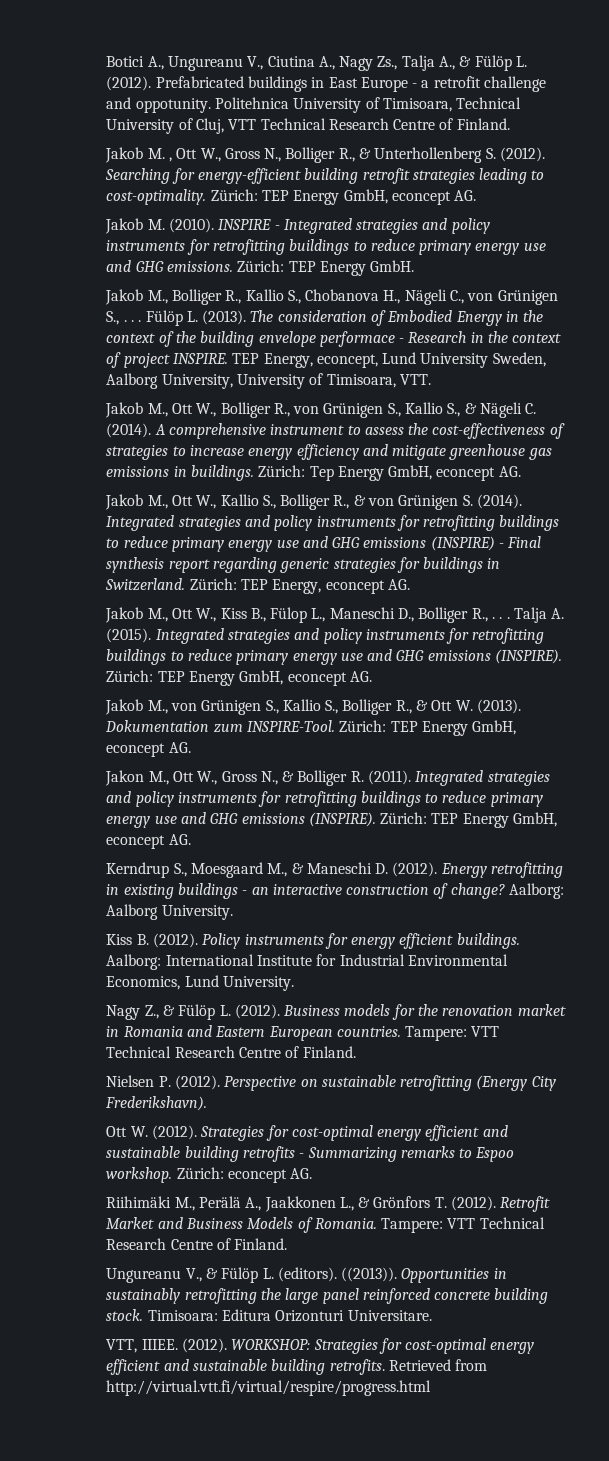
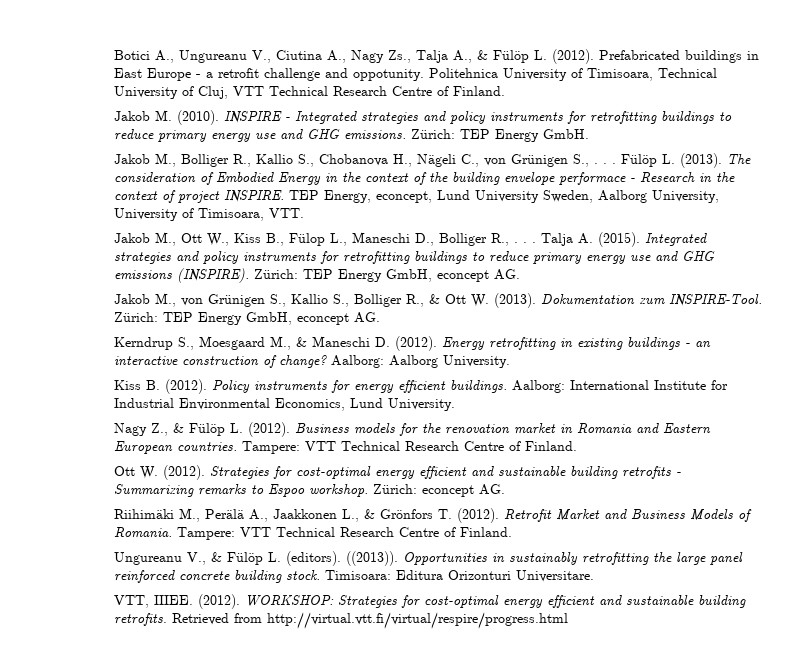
[105,147,546,163] [105,168,545,184] [106,189,477,205] // Jakob M. , Ott W., Gross N., Bolliger R., & Unterhollenberg S. (2012). Searching for energy-efficient building retrofit strategies leading to cost-optimality. Zürich: TEP Energy GmbH, econcept AG. -> (506, 91) none
[105,402,537,418] [106,423,565,439] [106,444,552,460] [106,465,521,481] [105,494,523,510] [106,515,560,531] [106,536,542,552] [106,557,501,573] [105,578,410,594] // Jakob M., Ott W., Bolliger R., von Grünigen S., Kallio S., & Nägeli C. (2014). A comprehensive instrument to assess the cost-effectiveness of strategies to increase energy efficiency and mitigate greenhouse gas emissions in buildings. Zürich: Tep Energy GmbH, econcept AG. // Jakob M., Ott W., Kallio S., Bolliger R., & von Grünigen S. (2014). Integrated strategies and policy instruments for retrofitting buildings to reduce primary energy use and GHG emissions (INSPIRE) - Final synthesis report regarding generic strategies for buildings in Switzerland. Zürich: TEP Energy, econcept AG. -> (305, 213) none
[105,770,550,786] [106,791,543,807] [106,812,558,828] [106,834,191,849] // Jakon M., Ott W., Gross N., & Bolliger R. (2011). Integrated strategies and policy instruments for retrofitting buildings to reduce primary energy use and GHG emissions (INSPIRE). Zürich: TEP Energy GmbH, econcept AG. -> (381, 317) none
[106,1075,556,1091] [105,1096,208,1111] // Nielsen P. (2012). Perspective on sustainable retrofitting (Energy City Frederikshavn). -> (578, 446) none

